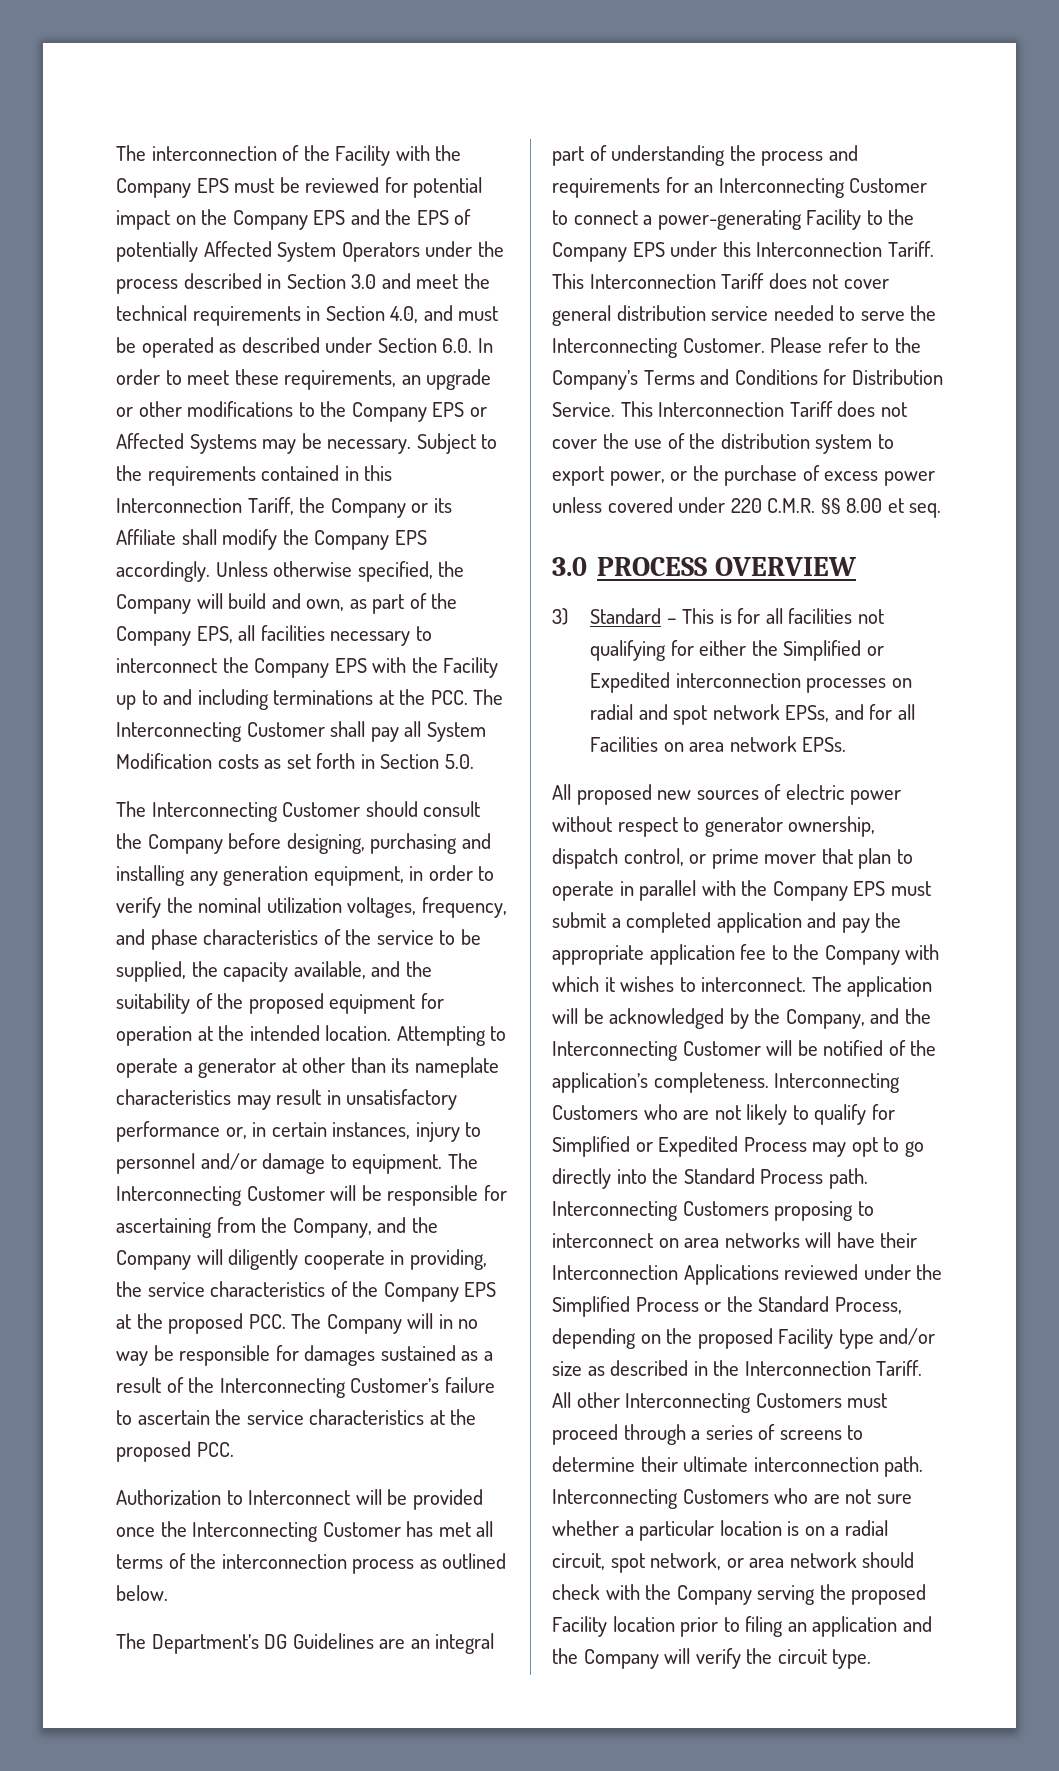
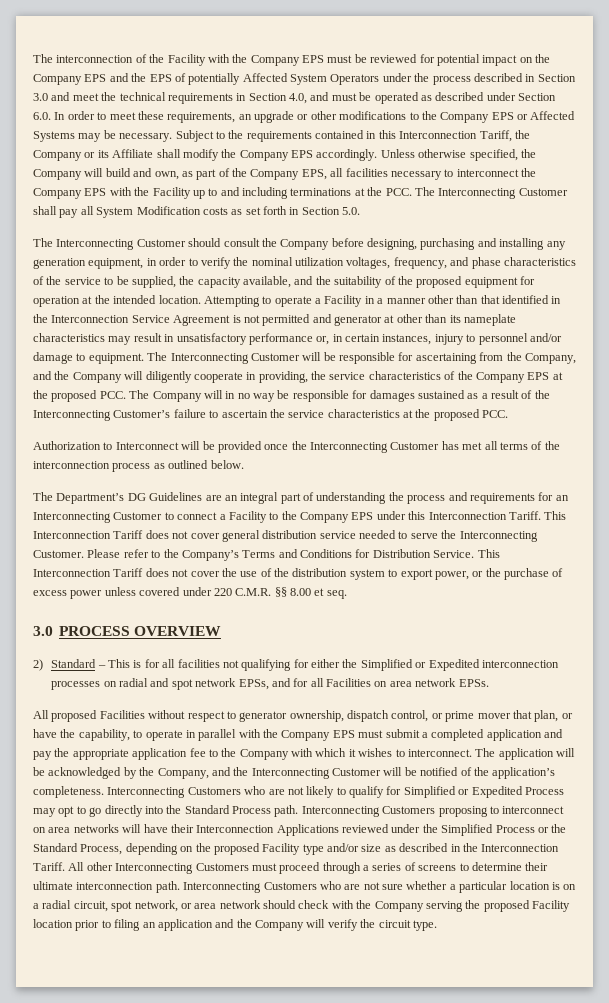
(193, 1068) none -> [324,295,562,307] [33,314,332,326] Facility in a manner other than that identified in the Interconnection Service Agreement is not permitted and
[657,210,802,230] power-generating -> (226, 517) none
[552,608,568,625] 3) -> [33,659,43,671] 2)
[657,784,902,805] new sources of electric power -> [99,710,145,719] Facilities
[858,848,892,869] plan -> [534,710,573,722] [33,729,130,741] plan, or have the capability,

